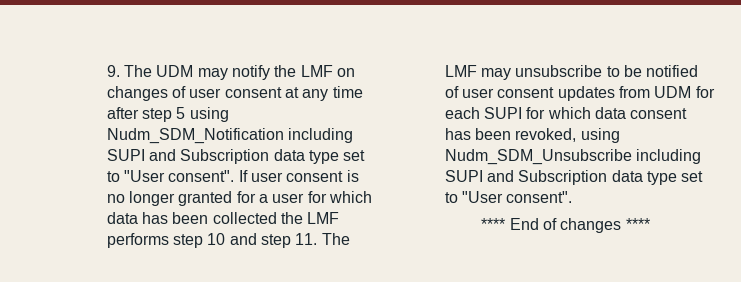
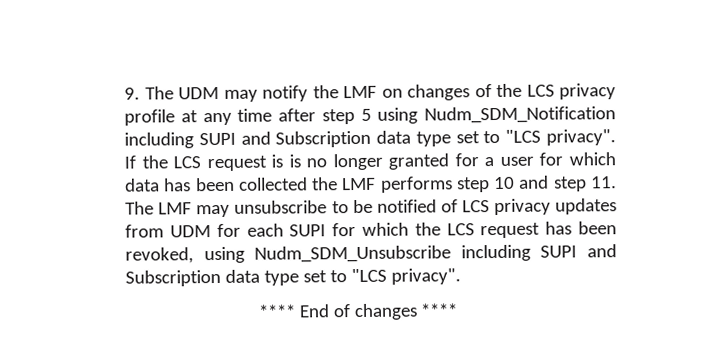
[189,87,282,98] user consent -> [496,83,616,100] [124,109,176,126] the LCS privacy profile
[124,170,344,182] "User consent". If user consent -> [505,129,616,146] [124,154,284,172] "LCS privacy". If the LCS request is
[462,87,555,98] user consent -> [461,198,551,216] LCS privacy
[595,107,688,119] data consent -> [414,222,541,239] the LCS request
[462,191,573,203] "User consent". -> [351,268,462,285] "LCS privacy".

